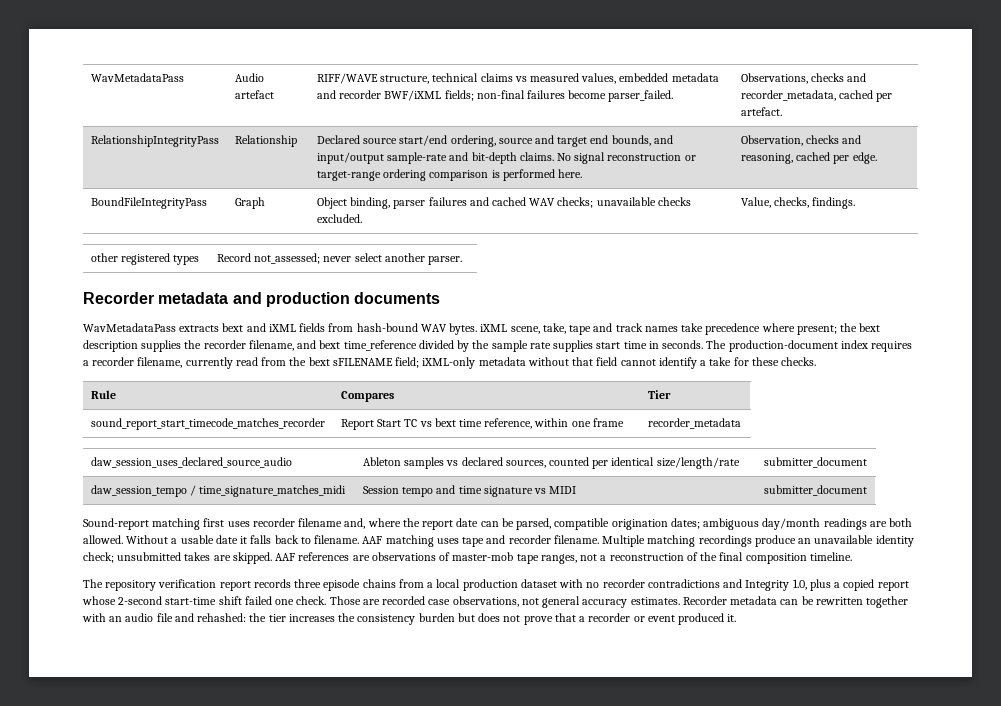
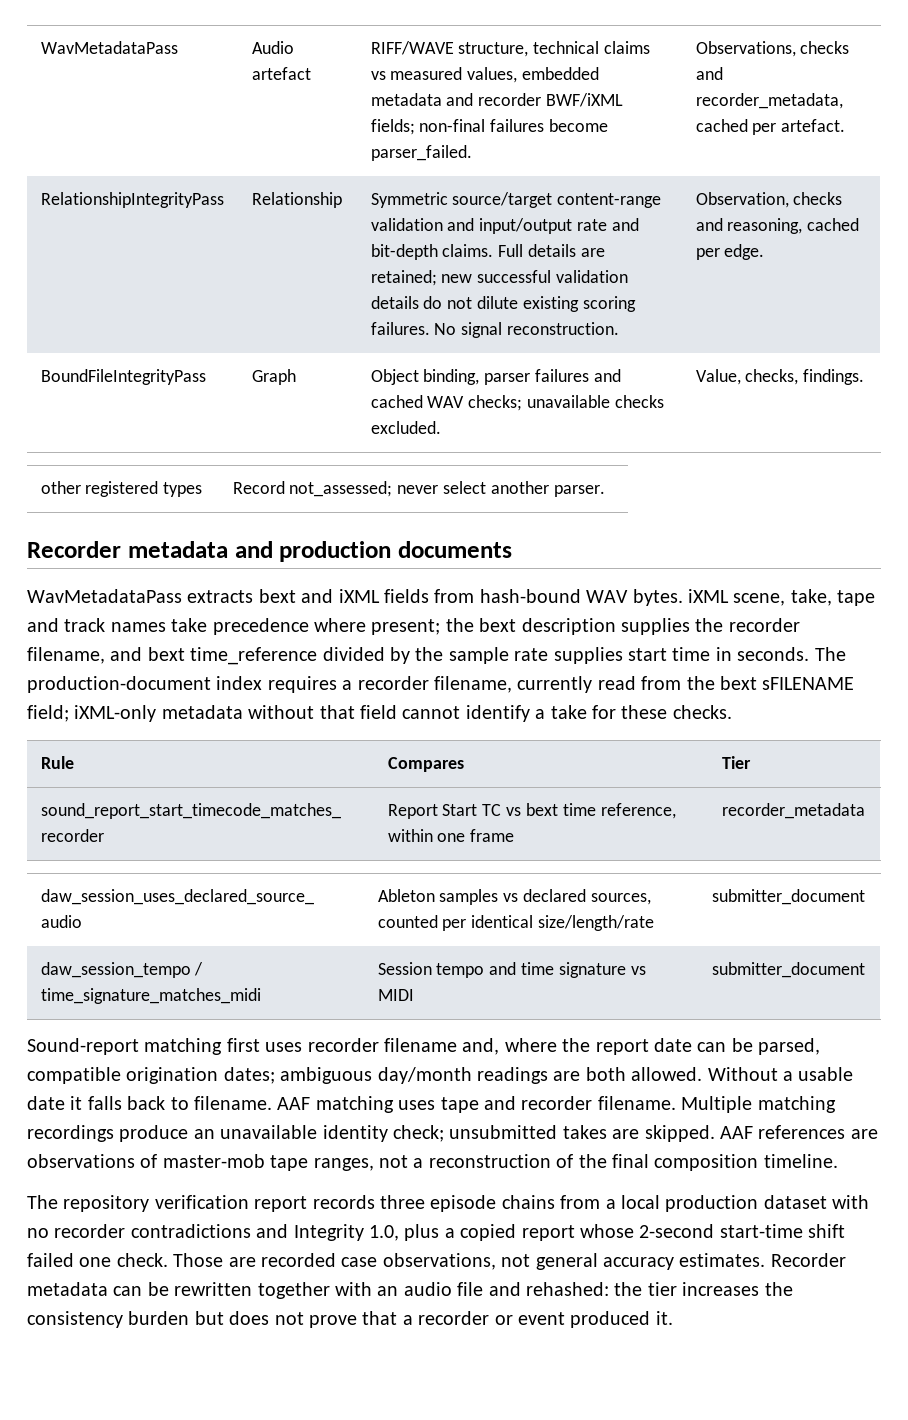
[316,135,651,147] Declared source start/end ordering, source and target end bounds, -> [370,192,662,208] [370,218,443,231] Symmetric source/target content-range validation
[387,152,448,164] sample-rate -> [577,219,608,231] rate
[556,152,696,164] [316,169,582,181] No signal reconstruction or target-range ordering comparison is performed here. -> [498,244,606,257] [370,270,629,286] [370,296,636,312] [370,322,620,338] Full details are retained; new successful validation details do not dilute existing scoring failures. No signal reconstruction.

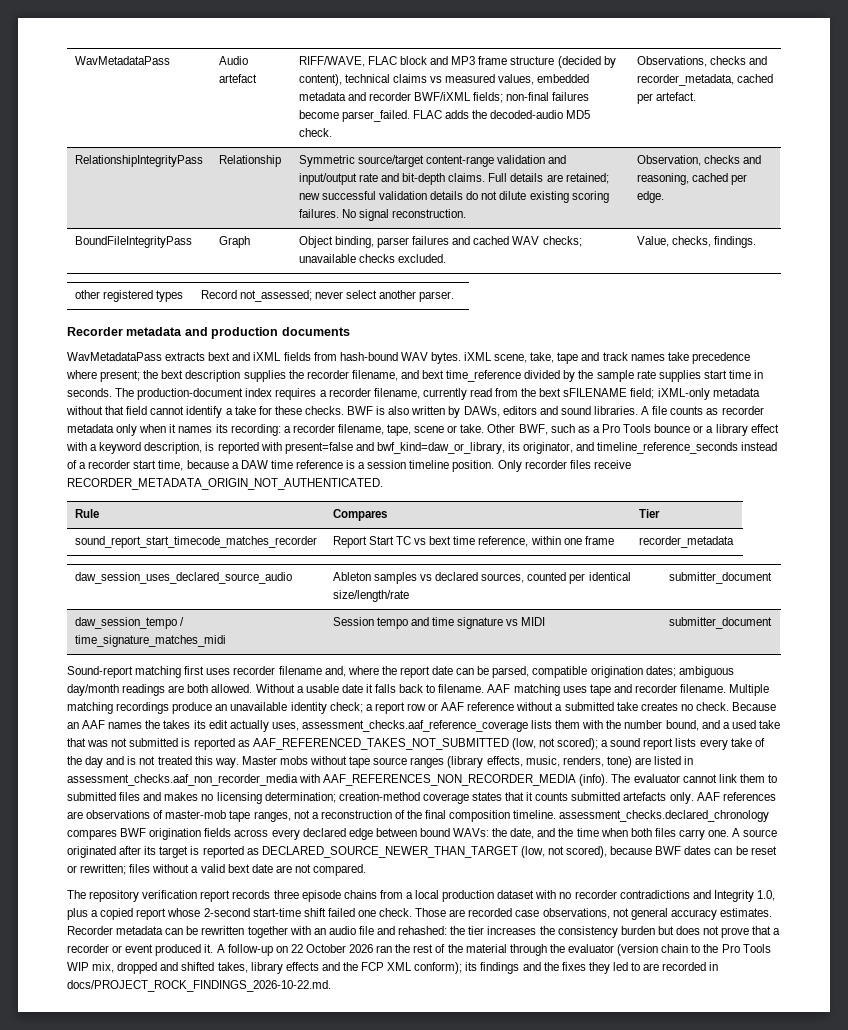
[370,41,529,57] RIFF/WAVE structure, -> [298,56,616,68] [298,74,342,86] RIFF/WAVE, FLAC block and MP3 frame structure (decided by content),
(472, 153) none -> [413,110,591,119] [298,128,332,137] FLAC adds the decoded-audio MD5 check.
(732, 712) none -> [347,406,764,418] [67,424,779,436] [66,442,778,454] [67,460,631,472] [67,478,383,490] BWF is also written by DAWs, editors and sound libraries. A file counts as recorder metadata only when it names its recording: a recorder filename, tape, scene or take. Other BWF, such as a Pro Tools bounce or a library effect with a keyword description, is reported with present=false and bwf_kind=daw_or_library, its originator, and timeline_reference_seconds instead of a recorder start time, because a DAW time reference is a session timeline position. Only recorder files receive RECORDER_METADATA_ORIGIN_NOT_AUTHENTICATED.
[449,1125,715,1142] unsubmitted takes are skipped. -> [365,702,777,714] [67,720,780,732] [67,738,765,750] [67,756,694,768] [67,774,777,786] [67,792,694,804] a report row or AAF reference without a submitted take creates no check. Because an AAF names the takes its edit actually uses, assessment_checks.aaf_reference_coverage lists them with the number bound, and a used take that was not submitted is reported as AAF_REFERENCED_TAKES_NOT_SUBMITTED (low, not scored); a sound report lists every take of the day and is not treated this way. Master mobs without tape source ranges (library effects, music, renders, tone) are listed in assessment_checks.aaf_non_recorder_media with AAF_REFERENCES_NON_RECORDER_MEDIA (info). The evaluator cannot link them to submitted files and makes no licensing determination; creation-method coverage states that it counts submitted artefacts only.
(838, 1161) none -> [559,810,770,822] [67,828,778,840] [67,846,777,858] [67,864,367,876] assessment_checks.declared_chronology compares BWF origination fields across every declared edge between bound WAVs: the date, and the time when both files carry one. A source originated after its target is reported as DECLARED_SOURCE_NEWER_THAN_TARGET (low, not scored), because BWF dates can be reset or rewritten; files without a valid bext date are not compared.
(673, 1318) none -> [216,944,771,956] [67,962,719,974] [67,980,331,992] A follow-up on 22 October 2026 ran the rest of the material through the evaluator (version chain to the Pro Tools WIP mix, dropped and shifted takes, library effects and the FCP XML conform); its findings and the fixes they led to are recorded in docs/PROJECT_ROCK_FINDINGS_2026-10-22.md.

